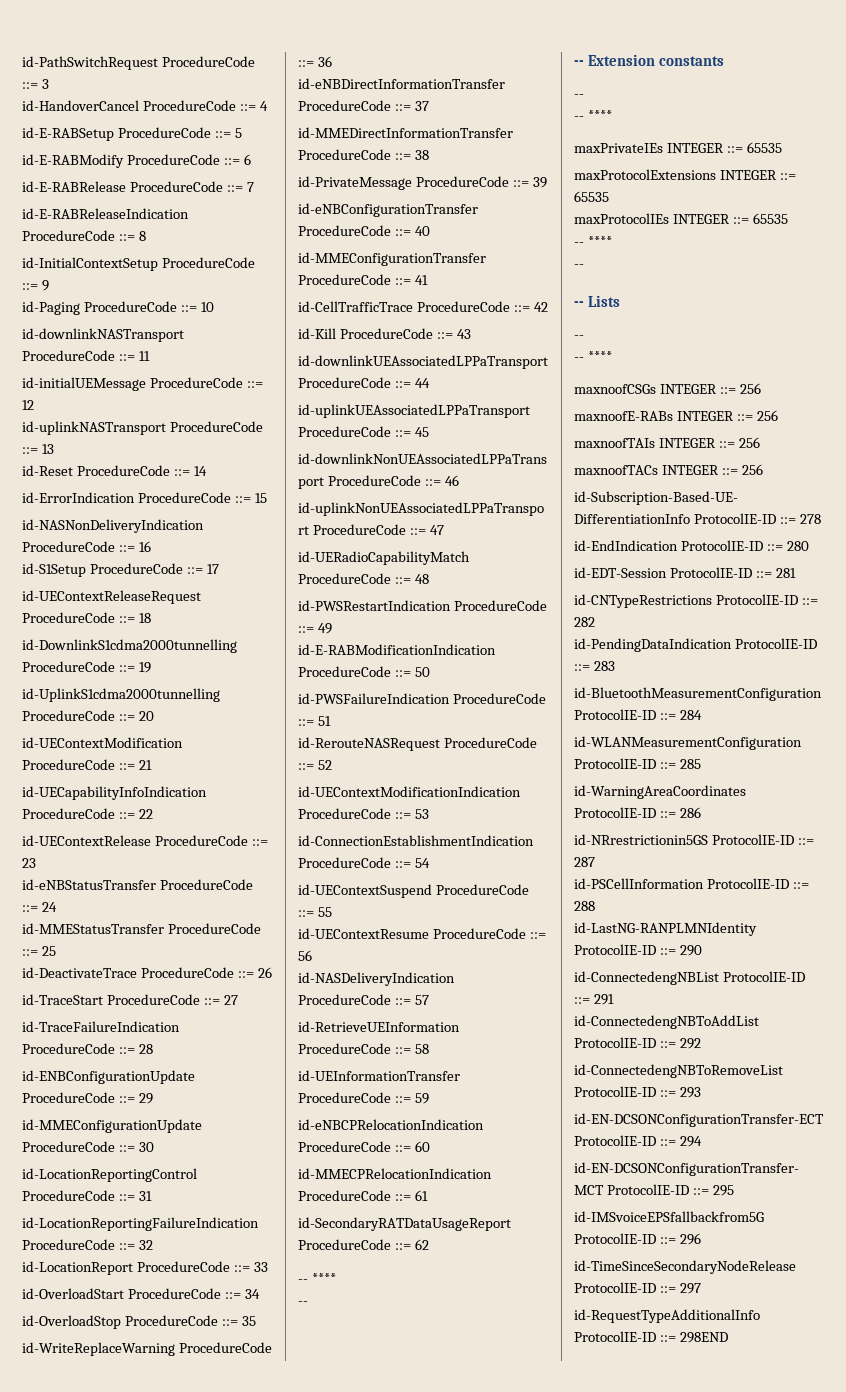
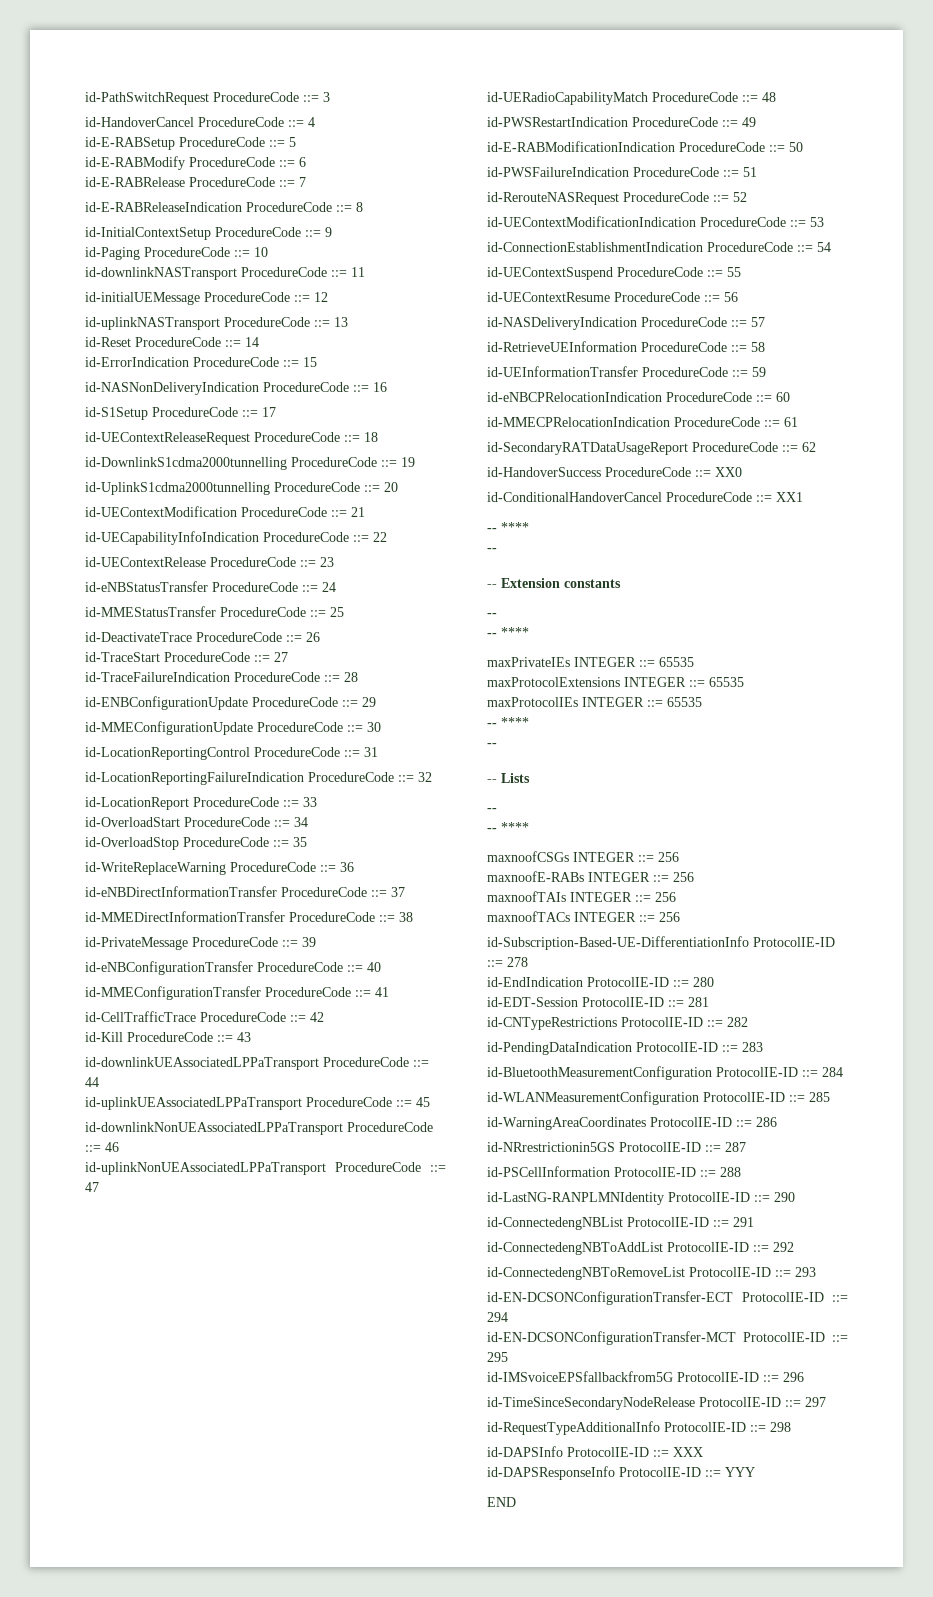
(429, 1244) none -> [487,467,742,477] [487,492,803,502] // id-HandoverSuccess ProcedureCode ::= XX0 // id-ConditionalHandoverCancel ProcedureCode ::= XX1
[679,1332,728,1343] 298END -> [770,1422,791,1432] [487,1446,703,1457] [487,1466,755,1480] [487,1497,516,1507] 298 // id-DAPSInfo ProtocolIE-ID ::= XXX // id-DAPSResponseInfo ProtocolIE-ID ::= YYY // END

